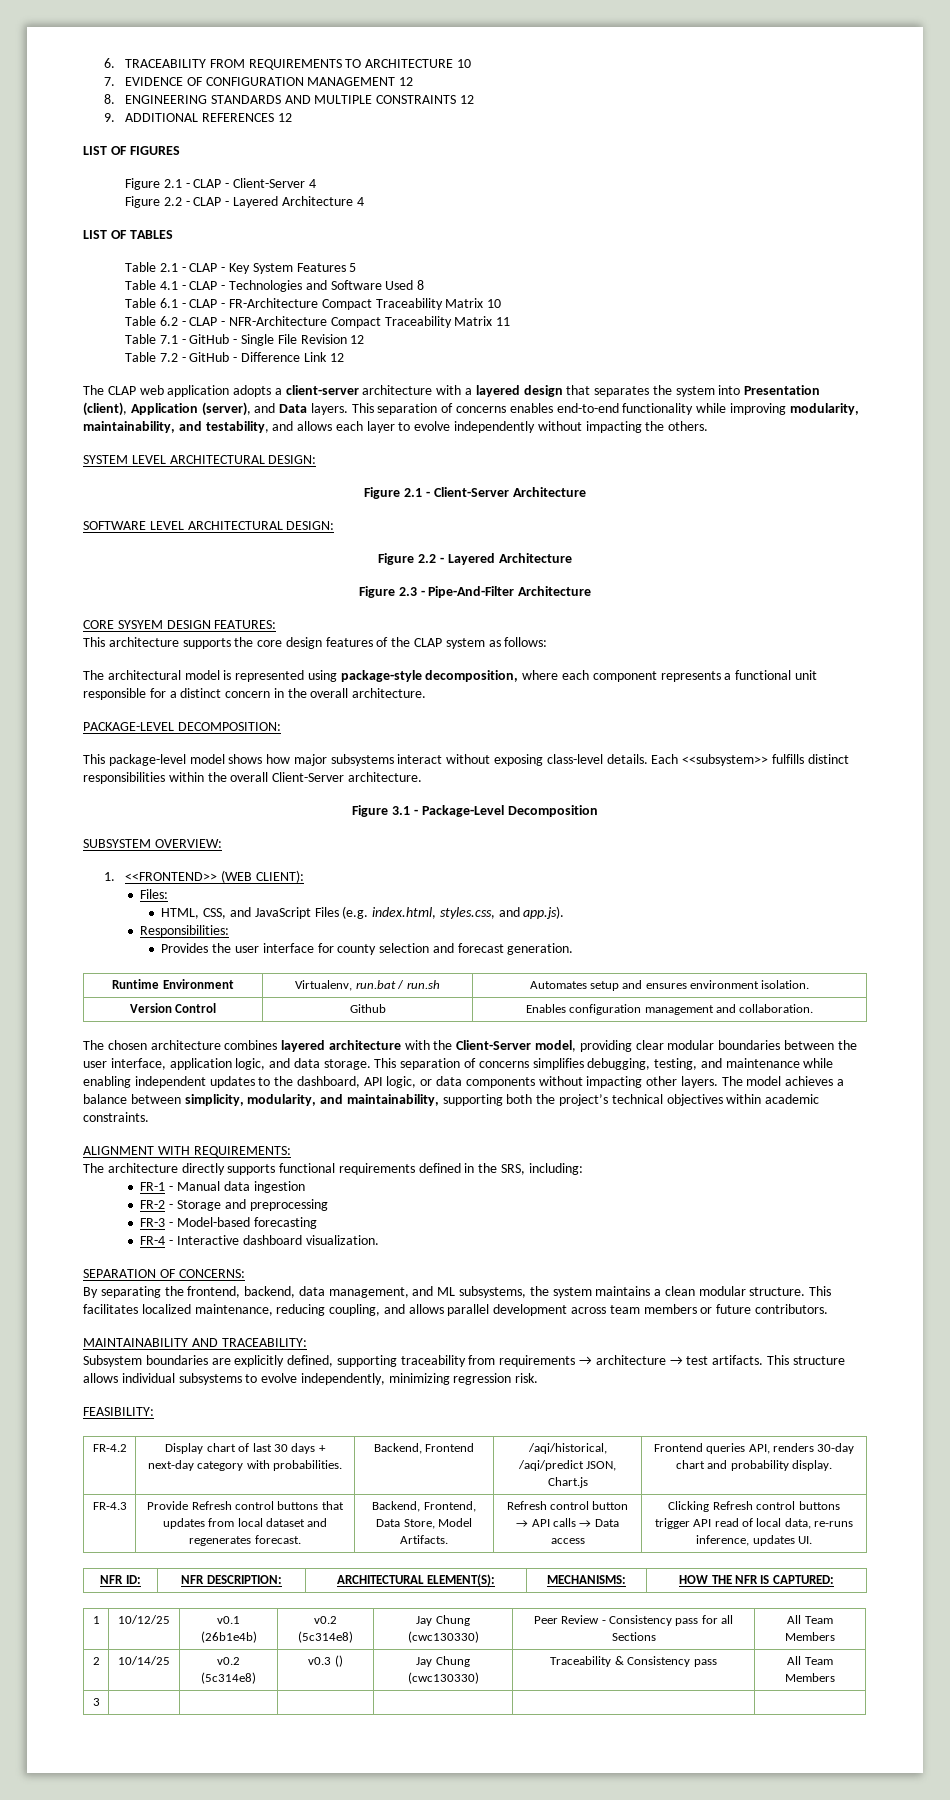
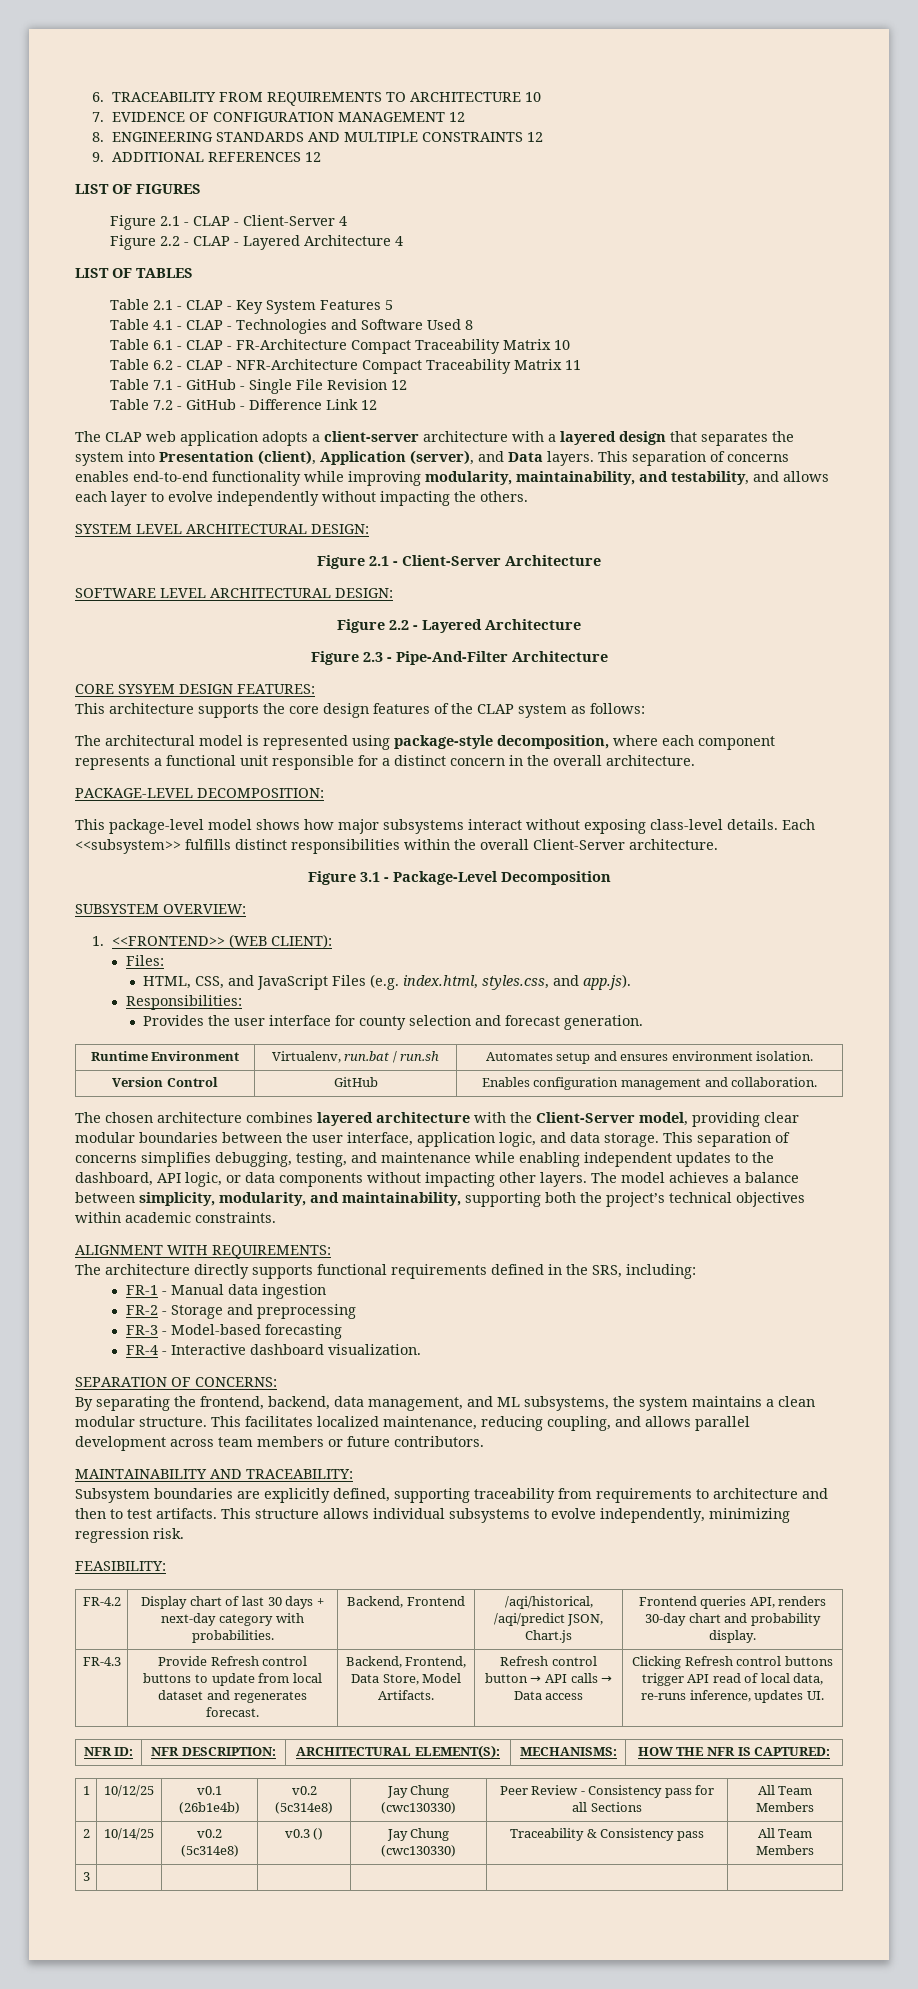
[349,1004,386,1013] Github -> [333,1077,378,1087] GitHub
[579,1355,683,1365] → architecture → -> [696,1488,828,1499] [75,1508,123,1519] to architecture and then to
[321,1501,344,1510] [162,1518,205,1529] that updates -> [194,1673,255,1686] to update

